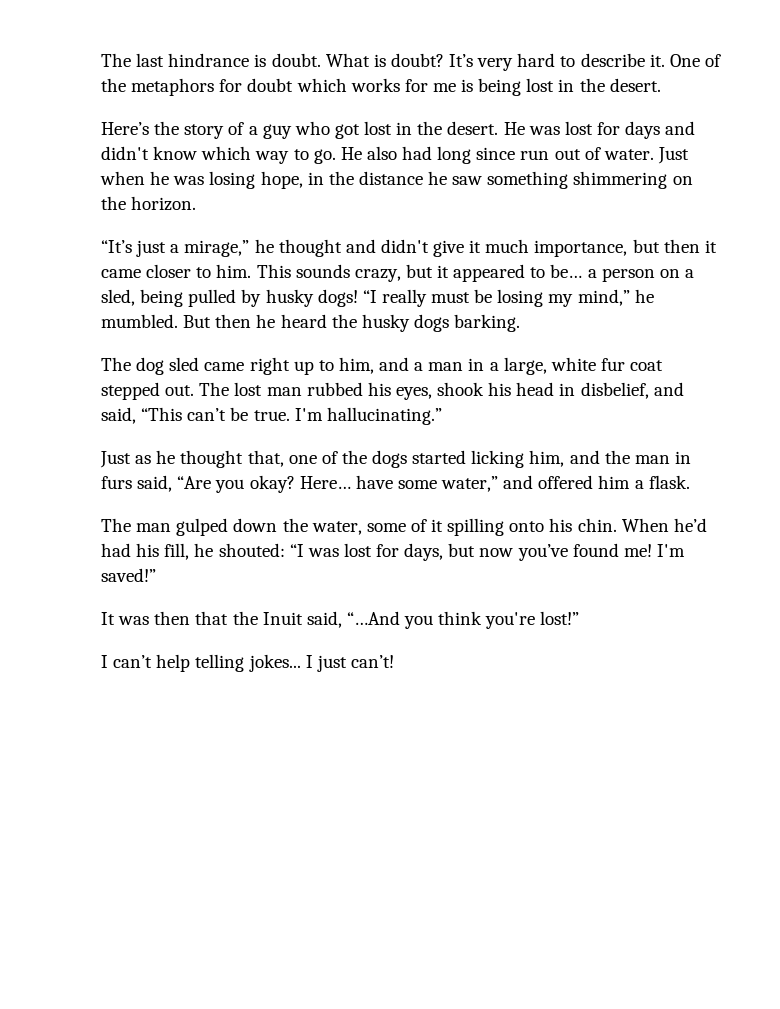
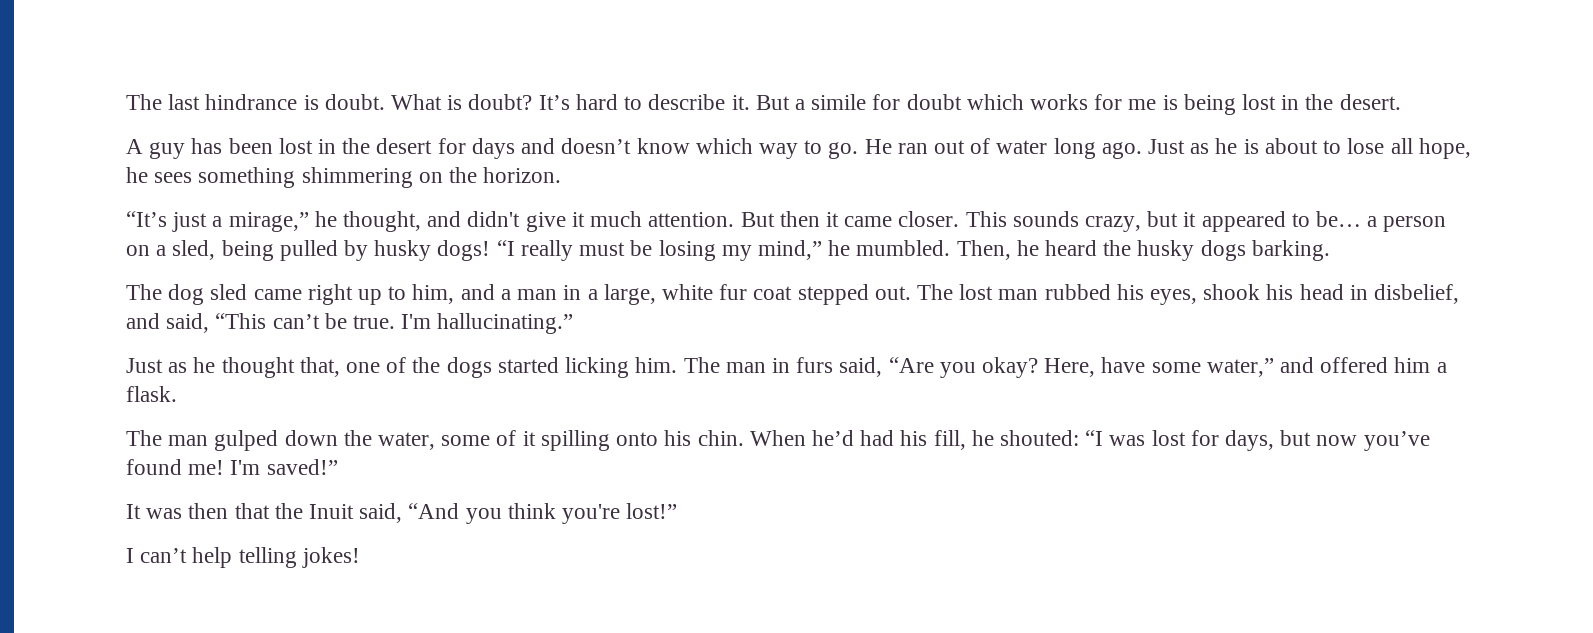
[477,58,514,71] very -> (570, 102) none
[669,54,721,67] [101,78,215,96] One of the metaphors -> [755,94,867,110] But a simile
[101,121,593,139] Here’s the story of a guy who got lost in the desert. He was lost -> [126,138,433,159] A guy has been lost in the desert
[101,146,149,160] didn't -> [561,138,632,154] doesn’t
[366,146,689,164] [100,171,483,189] also had long since run out of water. Just when he was losing hope, in the distance he saw -> [897,138,1471,159] [126,167,193,183] ran out of water long ago. Just as he is about to lose all hope, he sees
[278,239,342,257] thought -> [343,211,422,232] thought,
[534,239,660,257] importance, but -> [648,212,775,227] attention. But
[146,264,252,278] closer to him. -> [898,211,960,227] closer.
[183,314,252,328] But then -> [956,240,1011,260] Then,
[529,450,630,467] him, and the -> [635,357,720,373] him. The
[299,476,351,489] Here… -> [1044,358,1096,377] Here,
[346,611,400,625] “…And -> [408,503,460,519] “And
[248,654,394,672] jokes... I just can’t! -> [301,547,360,568] jokes!

